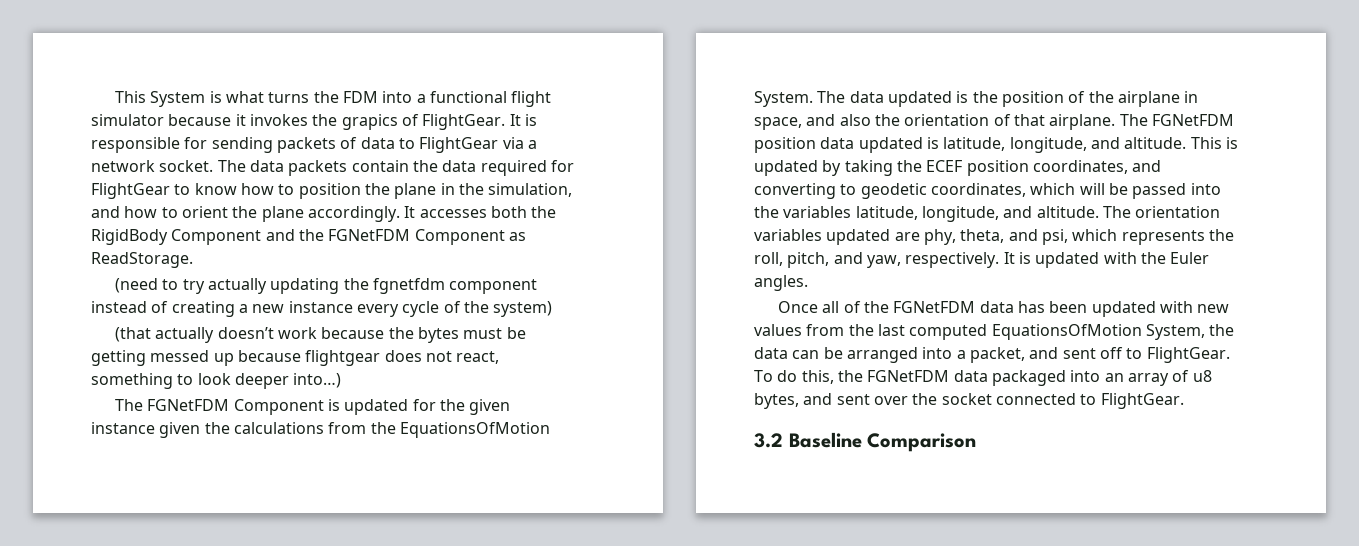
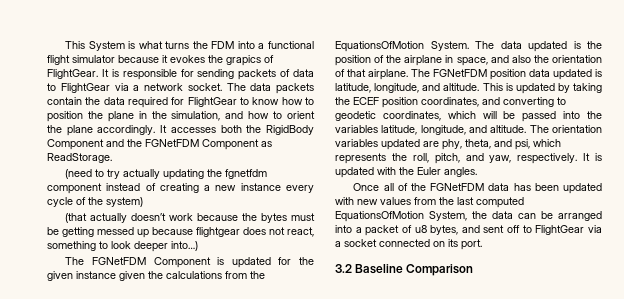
[249,114,308,126] invokes -> [170,55,205,63] evokes
[969,347,1230,363] [754,370,1169,386] packet, and sent off to FlightGear. To do this, the FGNetFDM data packaged into an array -> [365,225,400,236] packet
[873,393,1184,409] over the socket connected to FlightGear. -> [507,225,602,235] [335,239,482,250] off to FlightGear via a socket connected on its port.

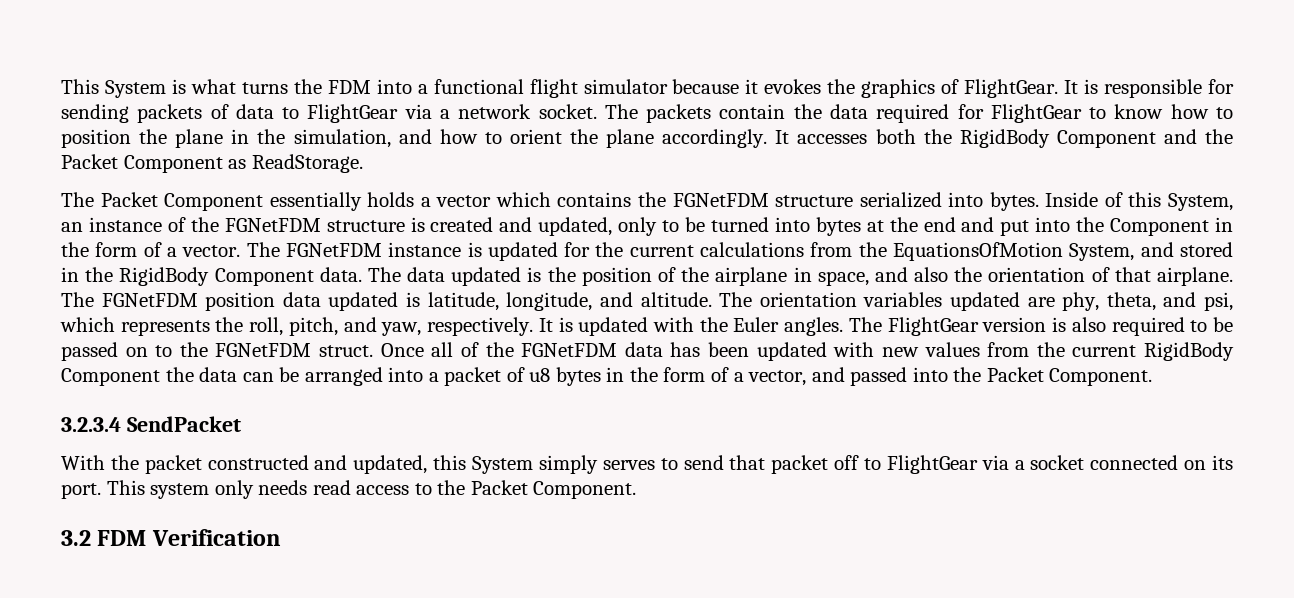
[226,55,261,66] grapics -> [861,79,936,98] graphics
[250,83,272,91] data -> (638, 111) none
[145,139,199,147] FGNetFDM -> [61,154,118,169] Packet
[65,169,268,180] [47,183,314,194] [47,197,143,207] [65,213,315,223] [47,227,314,238] [47,241,198,252] [65,257,211,268] (need to try actually updating the fgnetfdm component instead of creating a new instance every cycle of the system) // (that actually doesn’t work because the bytes must be getting messed up because flightgear does not react, something to look deeper into…) // The FGNetFDM Component -> [61,192,1234,211] [61,217,1233,236] [61,242,462,257] The Packet Component essentially holds a vector which contains the FGNetFDM structure serialized into bytes. Inside of this System, an instance of the FGNetFDM structure is created and updated, only to be turned into bytes at the end and put into the Component in the form of a vector. The FGNetFDM instance
[47,271,265,281] [335,41,469,52] given instance given the calculations from the EquationsOfMotion System. -> [629,242,1233,261] [61,267,362,286] current calculations from the EquationsOfMotion System, and stored in the RigidBody Component data.
[482,83,602,94] [335,97,566,108] [335,111,602,122] [335,125,527,135] This is updated by taking the ECEF position coordinates, and converting to geodetic coordinates, which will be passed into the variables latitude, longitude, and altitude. -> (712, 299) none
(477, 172) // -> [848,317,1234,336] [61,342,374,361] The FlightGear version is also required to be passed on to the FGNetFDM struct.
[457,197,524,208] [335,211,467,222] last computed EquationsOfMotion System, -> [1072,342,1234,361] [61,368,160,386] current RigidBody Component
[430,225,505,235] bytes, and sent -> [555,367,1153,386] [61,416,241,432] [61,455,829,474] bytes in the form of a vector, and passed into the Packet Component. // 3.2.3.4 SendPacket // With the packet constructed and updated, this System simply serves to send that packet
(482, 244) none -> [106,480,637,499] This system only needs read access to the Packet Component.
[355,264,474,276] Baseline Comparison -> [97,529,281,546] FDM Verification

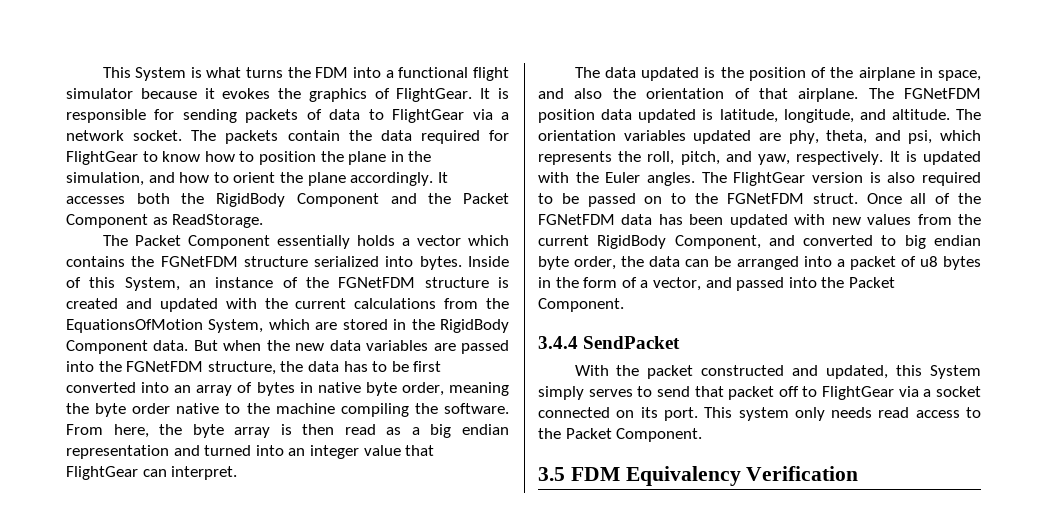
[538,217,1233,236] [61,242,591,261] updated, only to be turned into bytes at the end and put into the Component in the form of a vector. The FGNetFDM instance is updated for -> [159,298,257,312] updated with
[1140,242,1174,257] and -> [268,319,338,330] which are
(362, 274) none -> [193,340,510,354] [66,361,442,375] [66,382,509,396] [66,403,509,417] [66,424,510,438] [66,445,435,459] [66,466,238,480] But when the new data variables are passed into the FGNetFDM structure, the data has to be first converted into an array of bytes in native byte order, meaning the byte order native to the machine compiling the software. From here, the byte array is then read as a big endian representation and turned into an integer value that FlightGear can interpret. //
[61,368,160,386] Component -> [674,235,981,249] [538,256,617,270] Component, and converted to big endian byte order,
[61,417,121,432] 3.2.3.4 -> [538,336,578,349] 3.4.4
[61,530,147,546] 3.2 FDM -> [538,466,741,486] 3.5 FDM Equivalency

